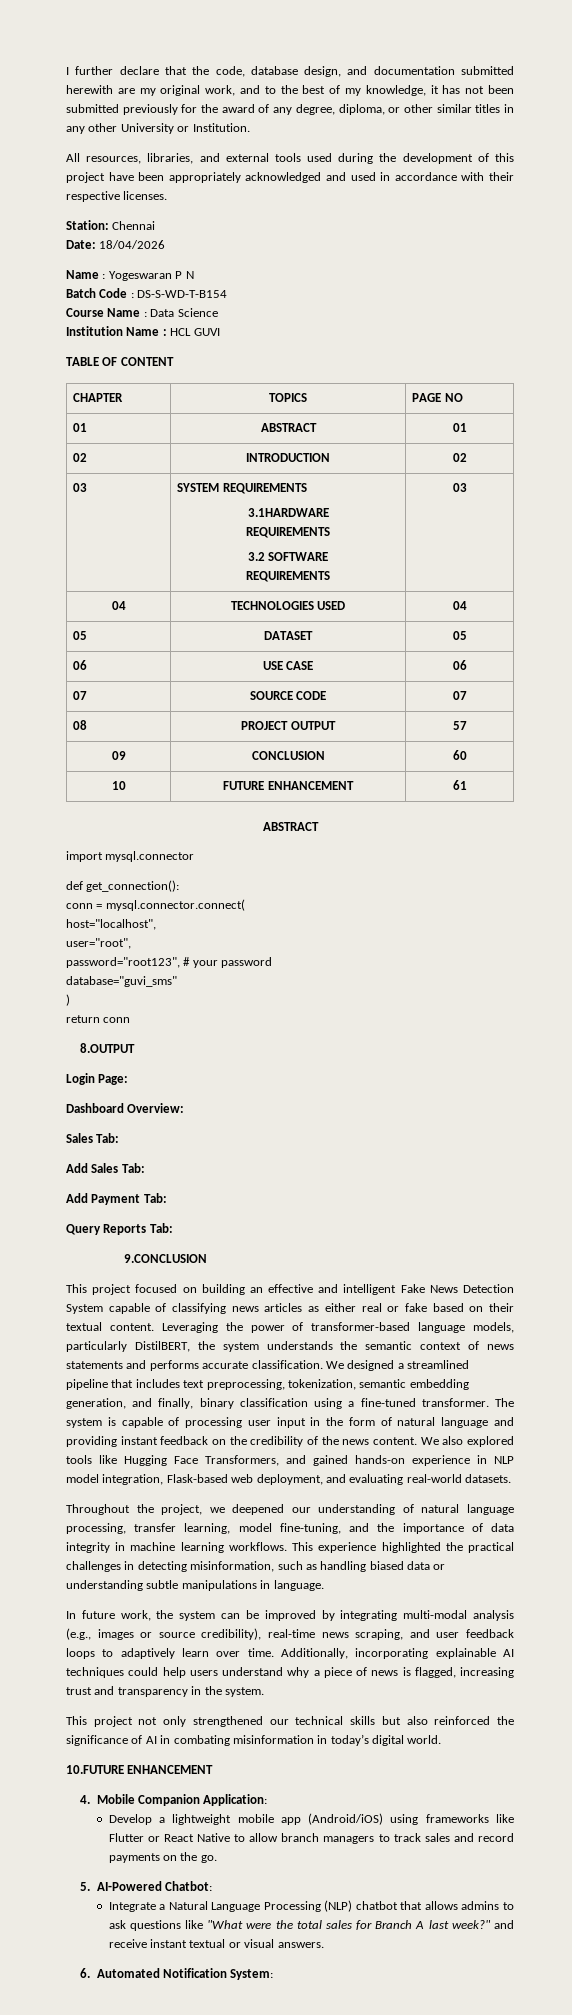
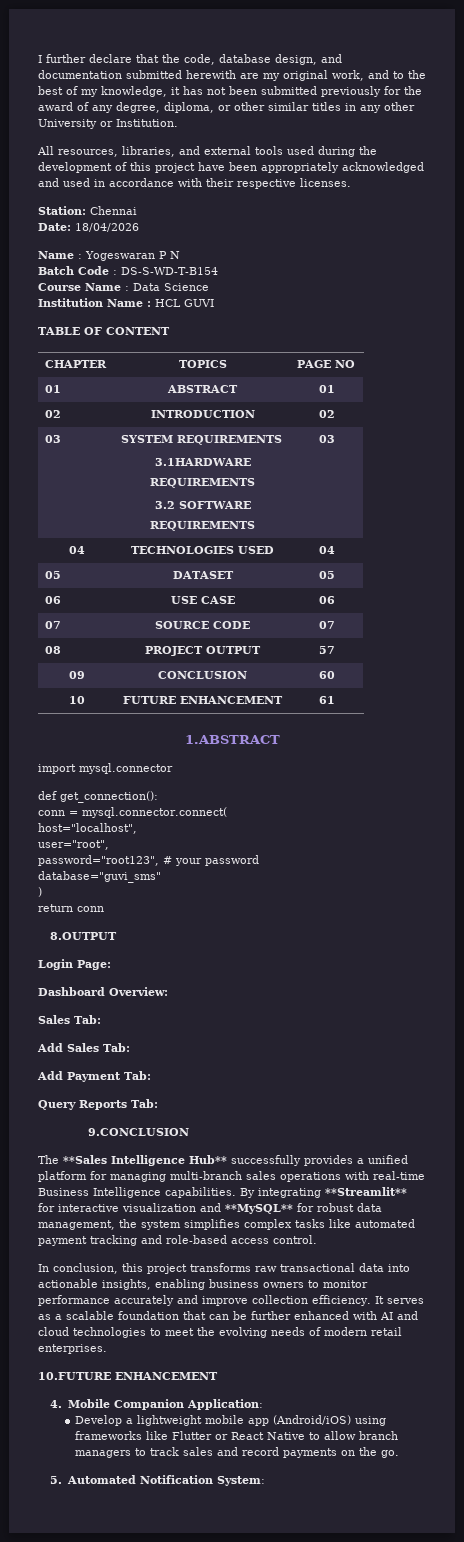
[262,822,319,831] ABSTRACT -> [184,735,280,744] 1.ABSTRACT
[66,1284,514,1295] [66,1303,514,1314] [66,1322,514,1333] [66,1341,515,1352] [66,1360,469,1371] [66,1379,469,1390] [66,1398,514,1409] [66,1417,514,1428] [66,1436,514,1447] [66,1455,514,1466] [66,1474,511,1485] [66,1504,514,1515] [66,1523,514,1534] [66,1542,514,1553] [66,1561,446,1572] [66,1580,324,1591] [66,1610,514,1621] [66,1628,514,1640] [66,1648,514,1659] [66,1667,514,1678] [66,1686,264,1697] [66,1716,514,1727] [66,1734,442,1746] This project focused on building an effective and intelligent Fake News Detection System capable of classifying news articles as either real or fake based on their textual content. Leveraging the power of transformer-based language models, particularly DistilBERT, the system understands the semantic context of news statements and performs accurate classification. We designed a streamlined pipeline that includes text preprocessing, tokenization, semantic embedding generation, and finally, binary classification using a fine-tuned transformer. The system is capable of processing user input in the form of natural language and providing instant feedback on the credibility of the news content. We also explored tools like Hugging Face Transformers, and gained hands-on experience in NLP model integration, Flask-based web deployment, and evaluating real-world datasets. // Throughout the project, we deepened our understanding of natural language processing, transfer learning, model fine-tuning, and the importance of data integrity in machine learning workflows. This experience highlighted the practical challenges in detecting misinformation, such as handling biased data or understanding subtle manipulations in language. // In future work, the system can be improved by integrating multi-modal analysis (e.g., images or source credibility), real-time news scraping, and user feedback loops to adaptively learn over time. Additionally, incorporating explainable AI techniques could help users understand why a piece of news is flagged, increasing trust and transparency in the system. // This project not only strengthened our technical skills but also reinforced the significance of AI in combating misinformation in today’s digital world. -> [38,1155,408,1166] [38,1171,425,1182] [38,1187,407,1198] [38,1203,382,1214] [38,1219,415,1230] [38,1235,317,1246] [38,1263,410,1274] [38,1279,368,1290] [38,1295,424,1306] [38,1311,418,1320] [38,1327,402,1338] [38,1344,107,1354] The **Sales Intelligence Hub** successfully provides a unified platform for managing multi-branch sales operations with real-time Business Intelligence capabilities. By integrating **Streamlit** for interactive visualization and **MySQL** for robust data management, the system simplifies complex tasks like automated payment tracking and role-based access control. // In conclusion, this project transforms raw transactional data into actionable insights, enabling business owners to monitor performance accurately and improve collection efficiency. It serves as a scalable foundation that can be further enhanced with AI and cloud technologies to meet the evolving needs of modern retail enterprises.
[96,1881,213,1891] [108,1900,514,1912] [108,1920,515,1931] [108,1939,324,1948] [80,1968,91,1978] AI-Powered Chatbot: // Integrate a Natural Language Processing (NLP) chatbot that allows admins to ask questions like "What were the total sales for Branch A last week?" and receive instant textual or visual answers. // 6. -> (63, 1480) none

